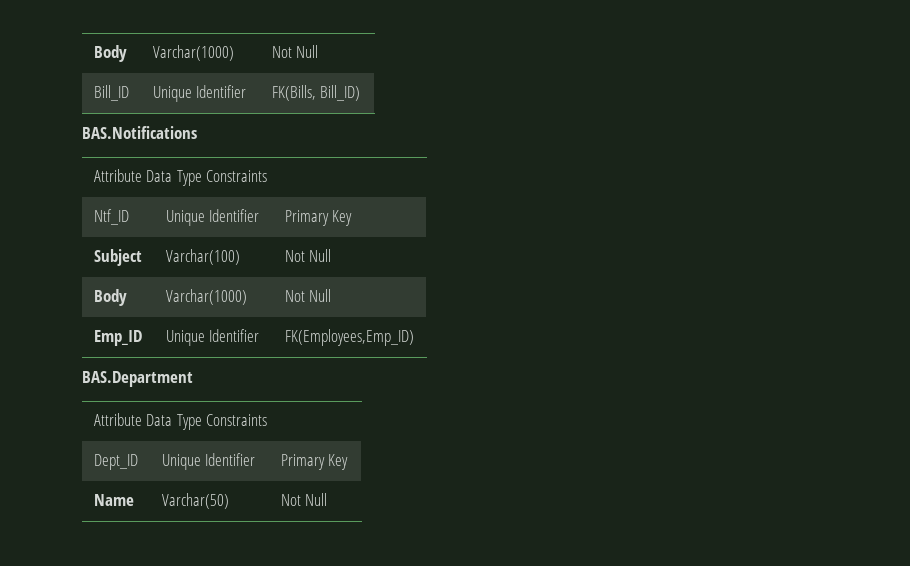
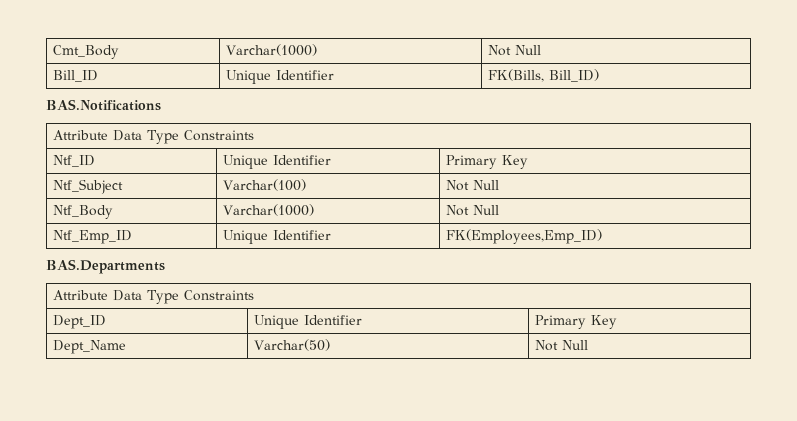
[93,45,127,62] Body -> [53,45,120,59] Cmt_Body
[93,249,142,266] Subject -> [53,179,124,194] Ntf_Subject
[93,289,127,306] [165,289,247,305] [284,289,332,302] [93,330,142,346] Body | Varchar(1000) | Not Null // Emp_ID -> [53,205,114,219] [223,204,315,216] [446,205,500,216] [53,230,133,244] Ntf_Body | Varchar(1000) | Not Null // Ntf_Emp_ID
[82,371,193,387] BAS.Department -> [46,259,165,274] BAS.Departments
[93,494,134,506] Name -> [53,340,127,354] Dept_Name

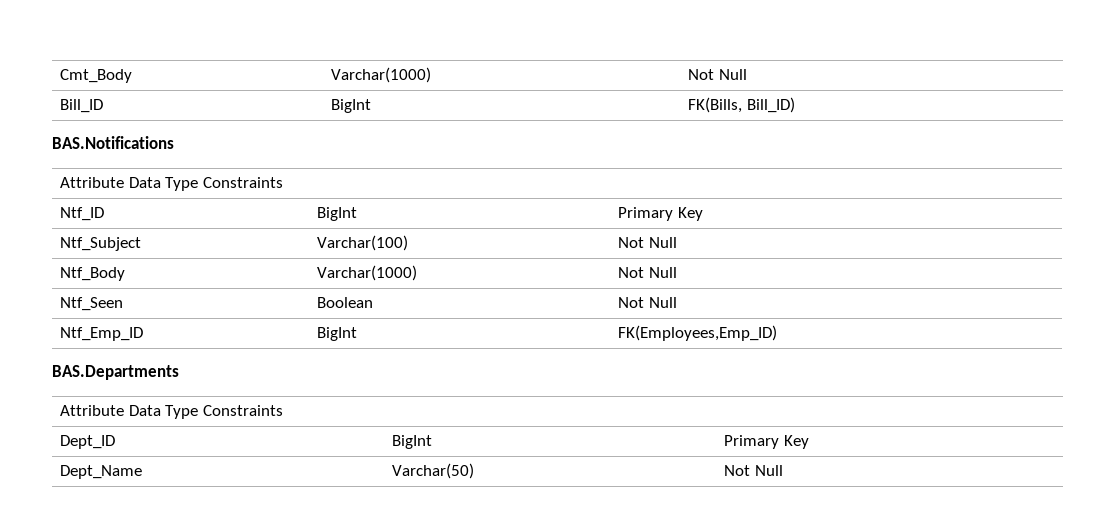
[226,70,335,84] Unique Identifier -> [331,99,372,113] BigInt
[223,155,332,169] Unique Identifier -> [317,207,358,221] BigInt
(500, 210) none -> [60,297,124,311] [317,297,374,308] [618,297,677,308] // Ntf_Seen | Boolean | Not Null
[223,230,332,244] Unique Identifier -> [317,327,358,341] BigInt
[254,315,363,329] Unique Identifier -> [392,435,433,449] BigInt

